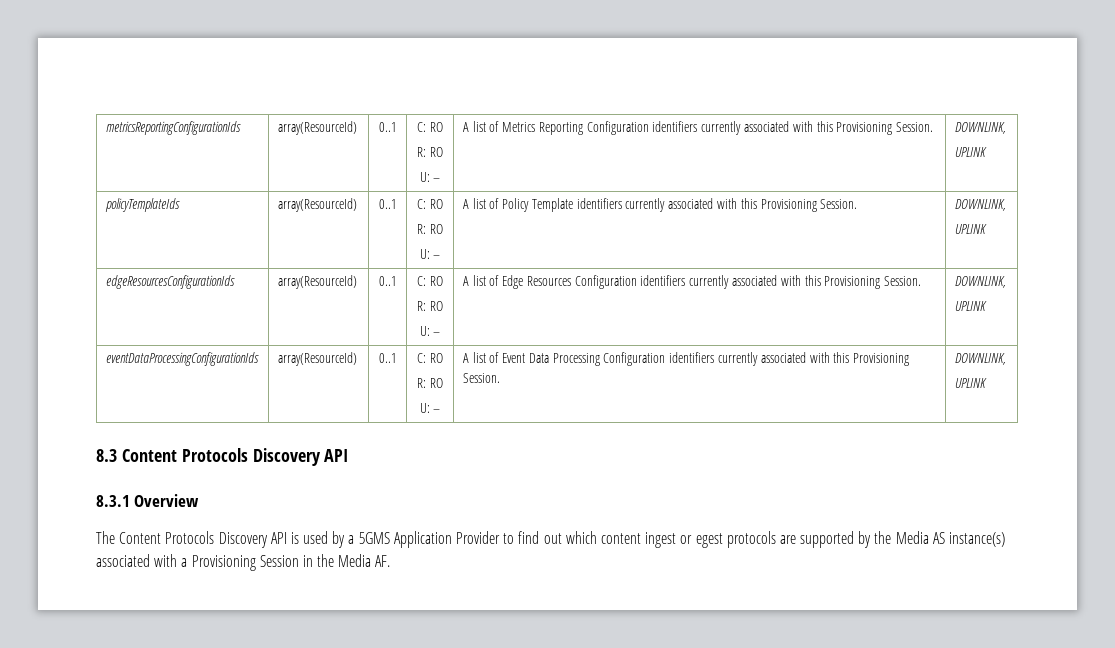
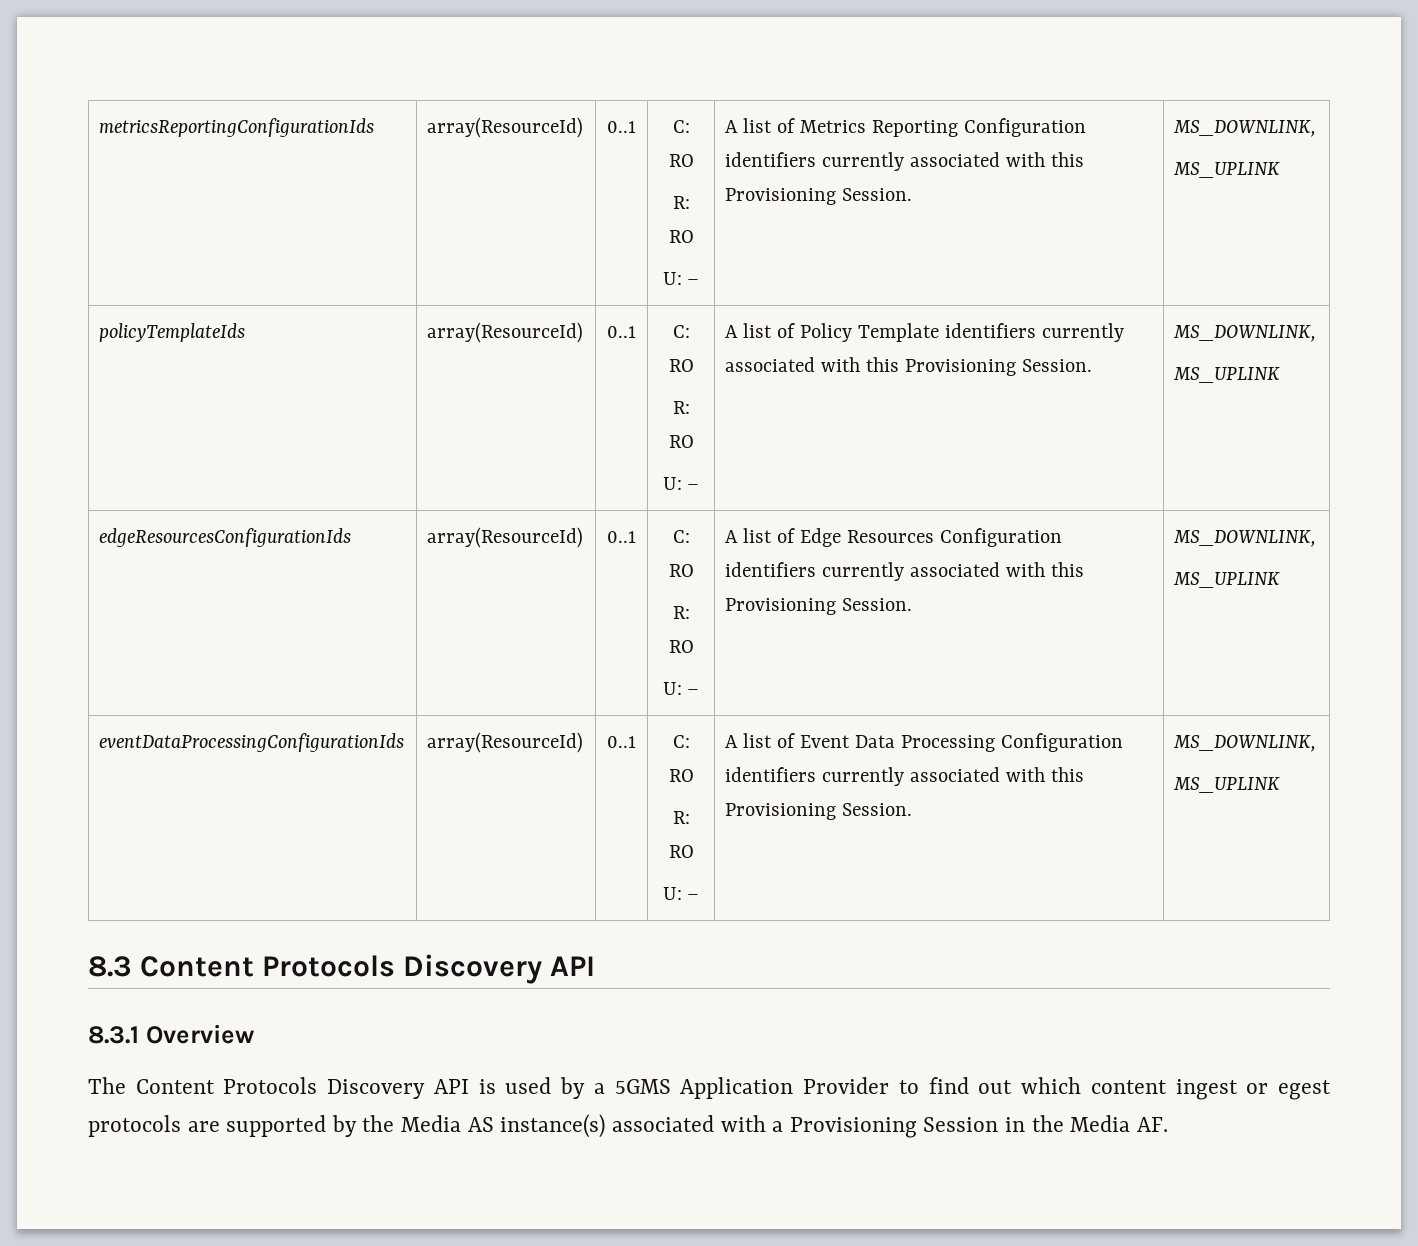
[954,122,1006,134] [954,147,987,157] DOWNLINK, // UPLINK -> [1173,120,1317,137] [1173,162,1281,178] MS_DOWNLINK, // MS_UPLINK
[954,199,1006,211] [954,224,987,234] DOWNLINK, // UPLINK -> [1173,325,1317,342] [1173,367,1281,383] MS_DOWNLINK, // MS_UPLINK
[954,276,1006,288] [954,301,987,311] DOWNLINK, // UPLINK -> [1173,530,1317,547] [1173,572,1281,588] MS_DOWNLINK, // MS_UPLINK
[954,353,1006,365] [954,378,987,388] DOWNLINK, // UPLINK -> [1173,735,1317,752] [1173,777,1281,793] MS_DOWNLINK, // MS_UPLINK

